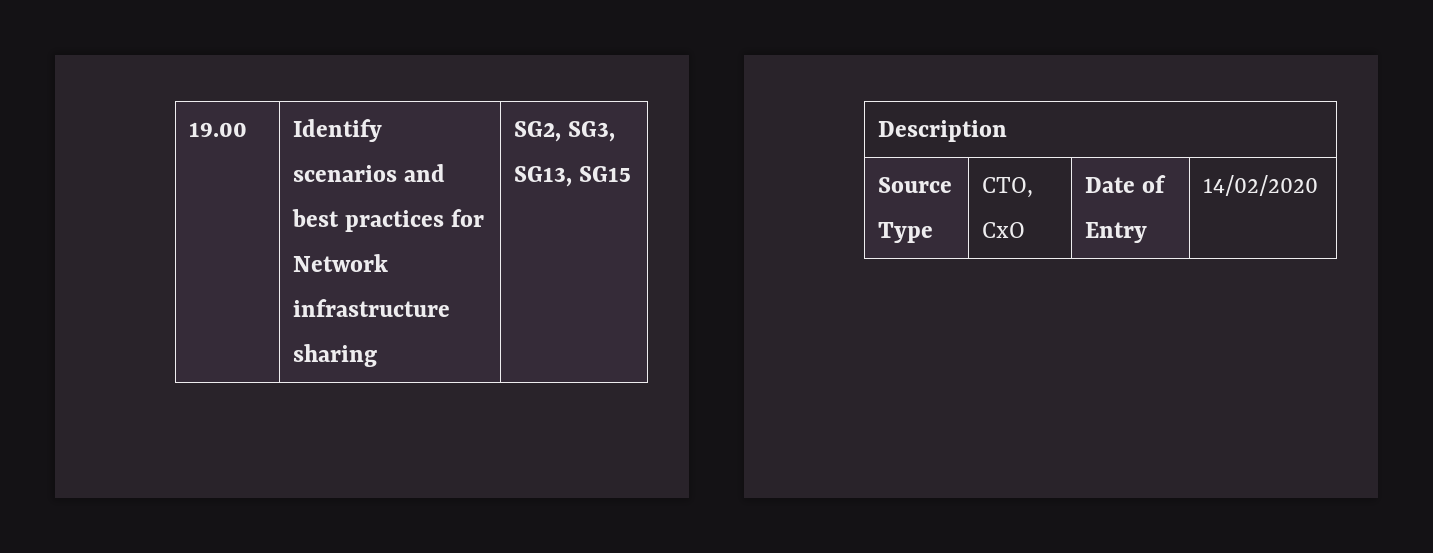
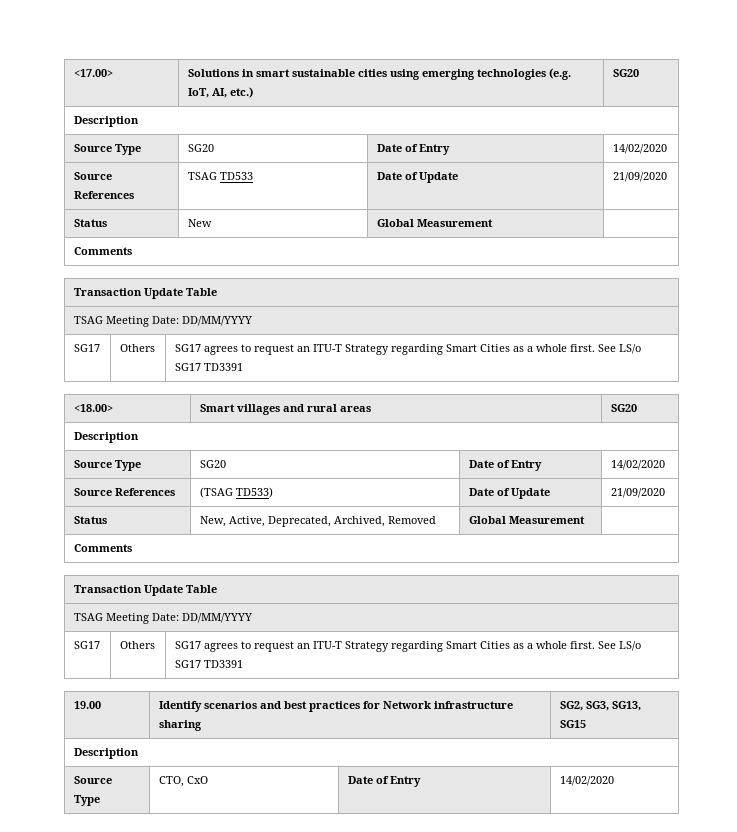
(188, 129) none -> [73,69,113,77] [187,68,571,80] [187,87,253,98] [612,69,639,77] [73,116,139,127] [73,144,141,155] [187,144,214,152] [376,144,450,155] [612,144,667,154] [73,172,112,180] [73,191,134,199] [187,172,253,180] [376,172,458,183] [612,172,667,182] [73,219,107,227] [187,219,212,227] [376,219,493,227] [73,247,132,255] [73,288,217,299] [73,316,252,327] [73,344,100,352] [119,344,155,352] [174,344,641,355] [174,363,243,371] [73,404,113,412] [199,404,371,415] [610,404,637,412] [73,432,139,443] [73,460,141,471] [199,460,226,468] [468,460,542,471] [610,460,665,470] [73,488,175,496] [199,487,273,498] [468,488,550,499] [610,488,665,498] [73,516,107,524] [199,516,436,527] [468,516,585,524] [73,544,132,552] [73,585,217,596] [73,613,252,624] [73,641,100,649] [119,641,155,649] [174,641,641,652] [174,660,243,668] <17.00> | Solutions in smart sustainable cities using emerging technologies (e.g. IoT, AI, etc.) | SG20 // Description // Source Type | SG20 | Date of Entry | 14/02/2020 // Source References | TSAG TD533 | Date of Update | 21/09/2020 // Status | New | Global Measurement | // Comments // Transaction Update Table // TSAG Meeting Date: DD/MM/YYYY // SG17 | Others | SG17 agrees to request an ITU-T Strategy regarding Smart Cities as a whole first. See LS/o SG17 TD3391 // <18.00> | Smart villages and rural areas | SG20 // Description // Source Type | SG20 | Date of Entry | 14/02/2020 // Source References | (TSAG TD533) | Date of Update | 21/09/2020 // Status | New, Active, Deprecated, Archived, Removed | Global Measurement | // Comments // Transaction Update Table // TSAG Meeting Date: DD/MM/YYYY // SG17 | Others | SG17 agrees to request an ITU-T Strategy regarding Smart Cities as a whole first. See LS/o SG17 TD3391 //

